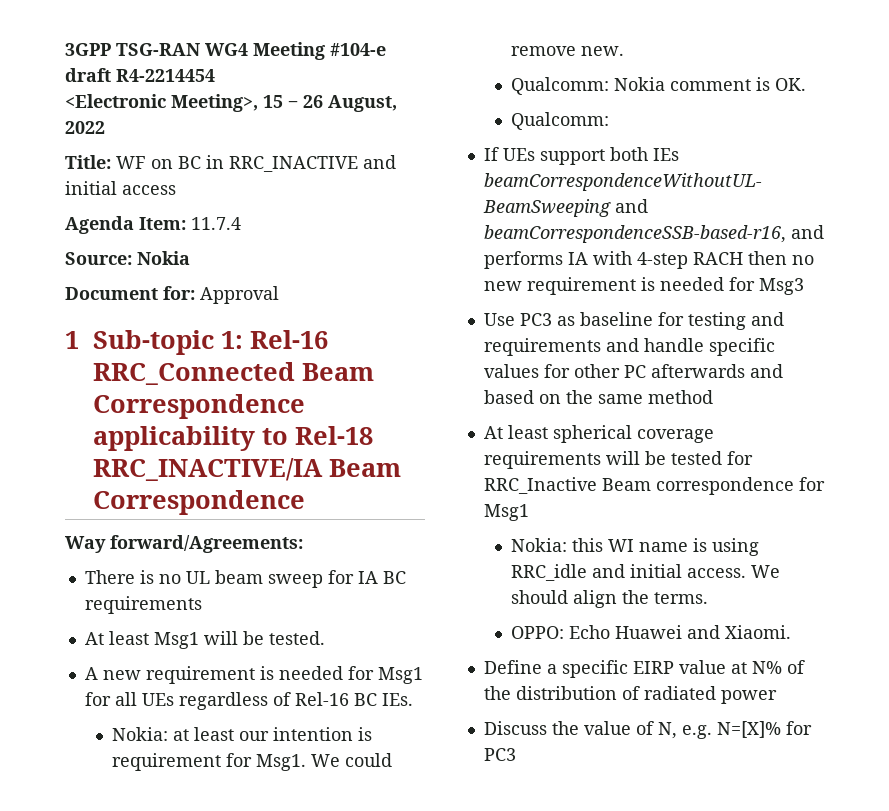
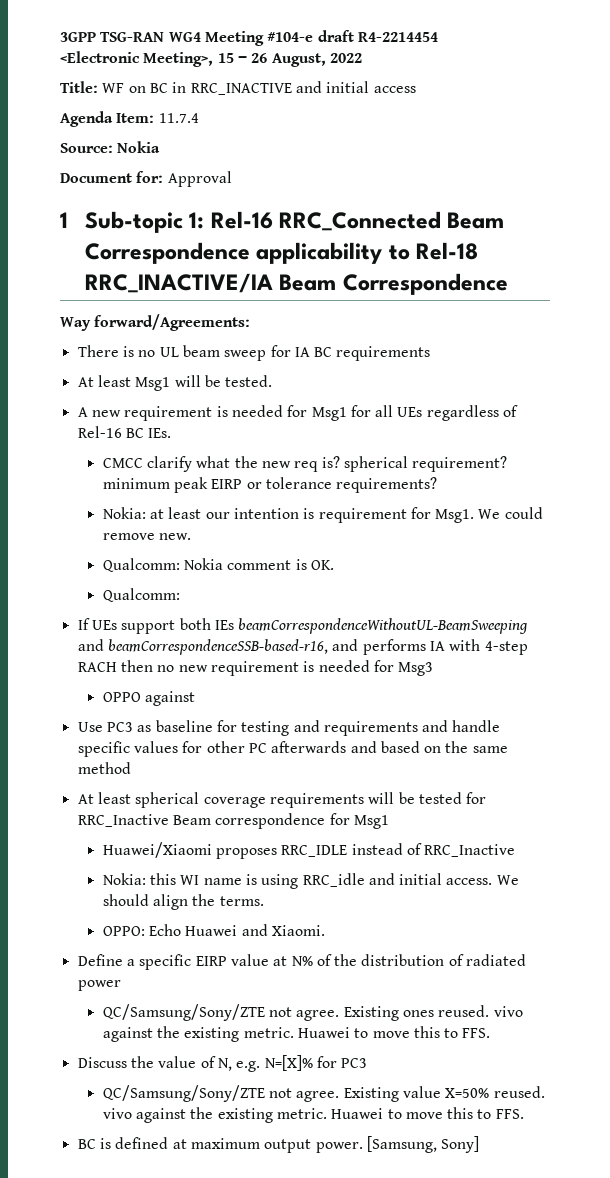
(413, 699) none -> [102,456,508,472] [102,477,438,493] // CMCC clarify what the new req is? spherical requirement? minimum peak EIRP or tolerance requirements?
(804, 286) none -> [102,691,195,706] // OPPO against
(529, 512) none -> [102,842,516,859] // Huawei/Xiaomi proposes RRC_IDLE instead of RRC_Inactive
(777, 697) none -> [102,1004,523,1021] [102,1026,491,1042] // QC/Samsung/Sony/ZTE not agree. Existing ones reused. vivo against the existing metric. Huawei to move this to FFS.
(516, 754) none -> [102,1085,545,1102] [102,1107,524,1123] [77,1136,480,1153] // QC/Samsung/Sony/ZTE not agree. Existing value X=50% reused. vivo against the existing metric. Huawei to move this to FFS. // BC is defined at maximum output power. [Samsung, Sony]

